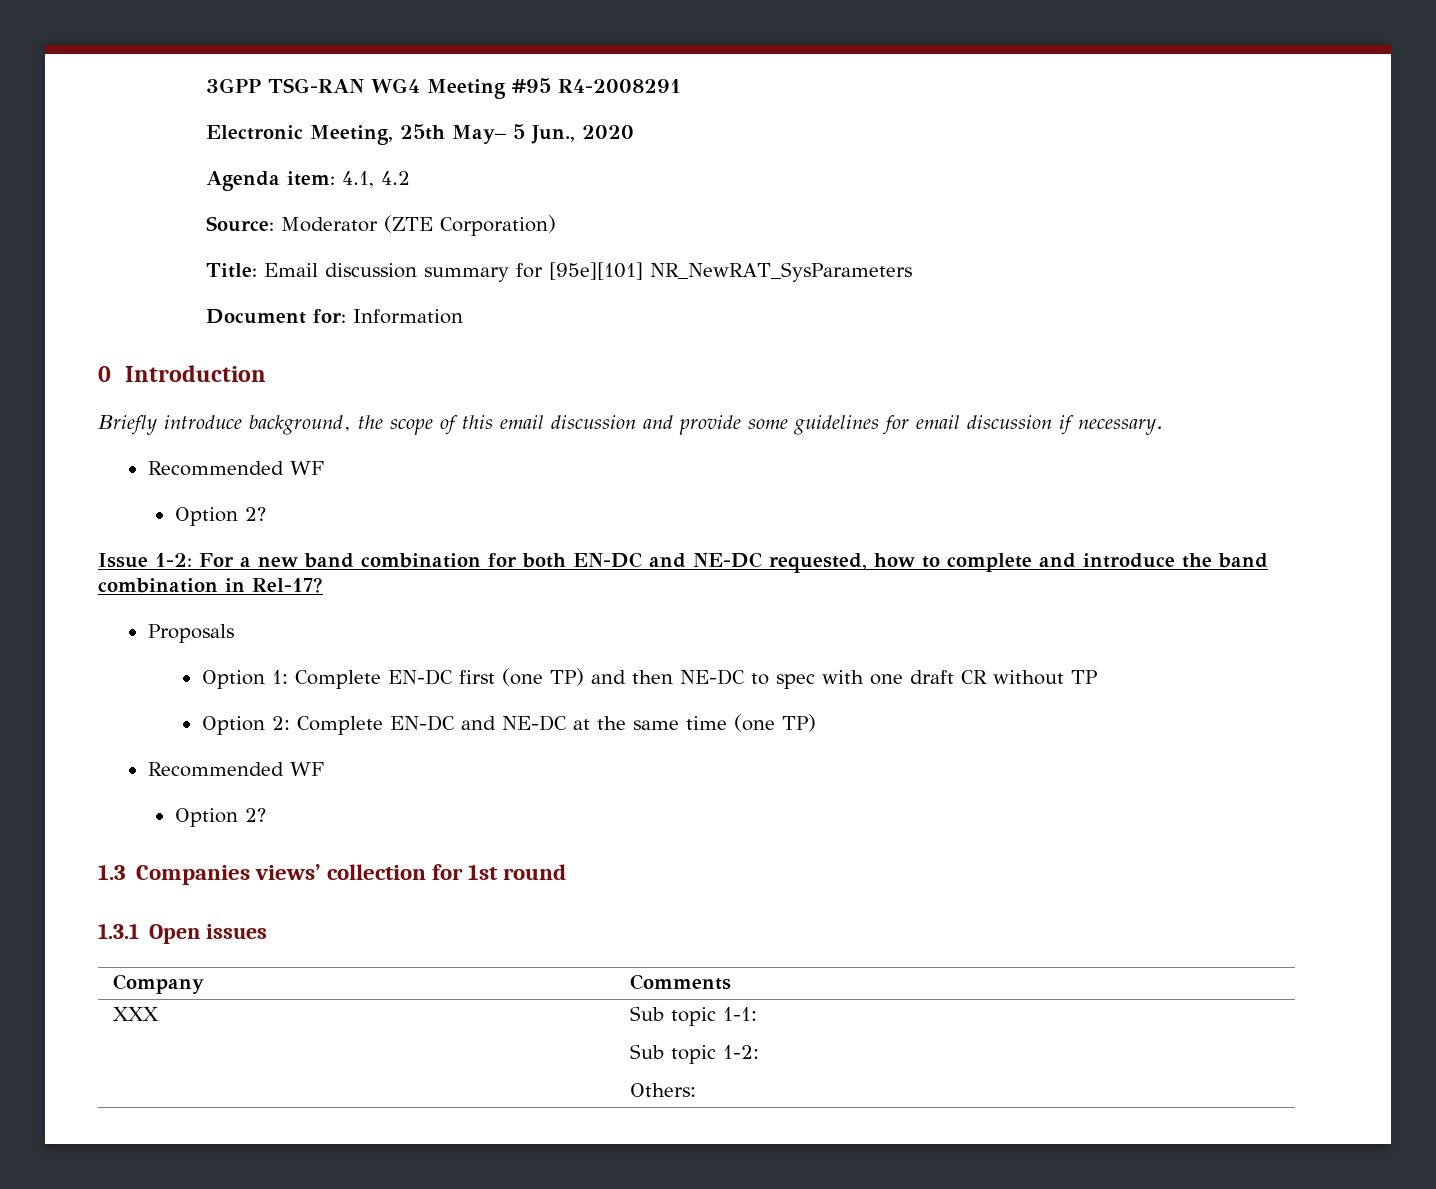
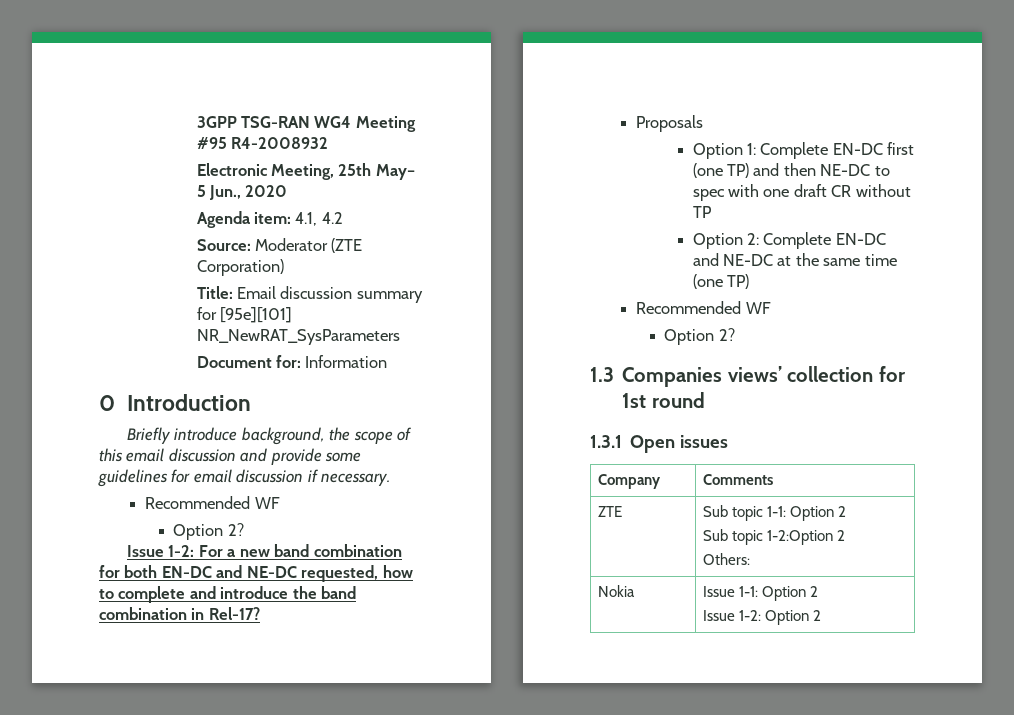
[558,79,682,93] R4-2008291 -> [230,137,328,149] R4-2008932
[113,1007,160,1021] XXX -> [598,506,623,517] ZTE
[630,1044,760,1064] // Sub topic 1-2: -> [790,506,847,521] [703,529,846,545] Option 2 // Sub topic 1-2:Option 2
(697, 1090) none -> [598,585,636,597] [703,586,819,601] [703,610,822,625] // Nokia | Issue 1-1: Option 2 // Issue 1-2: Option 2

